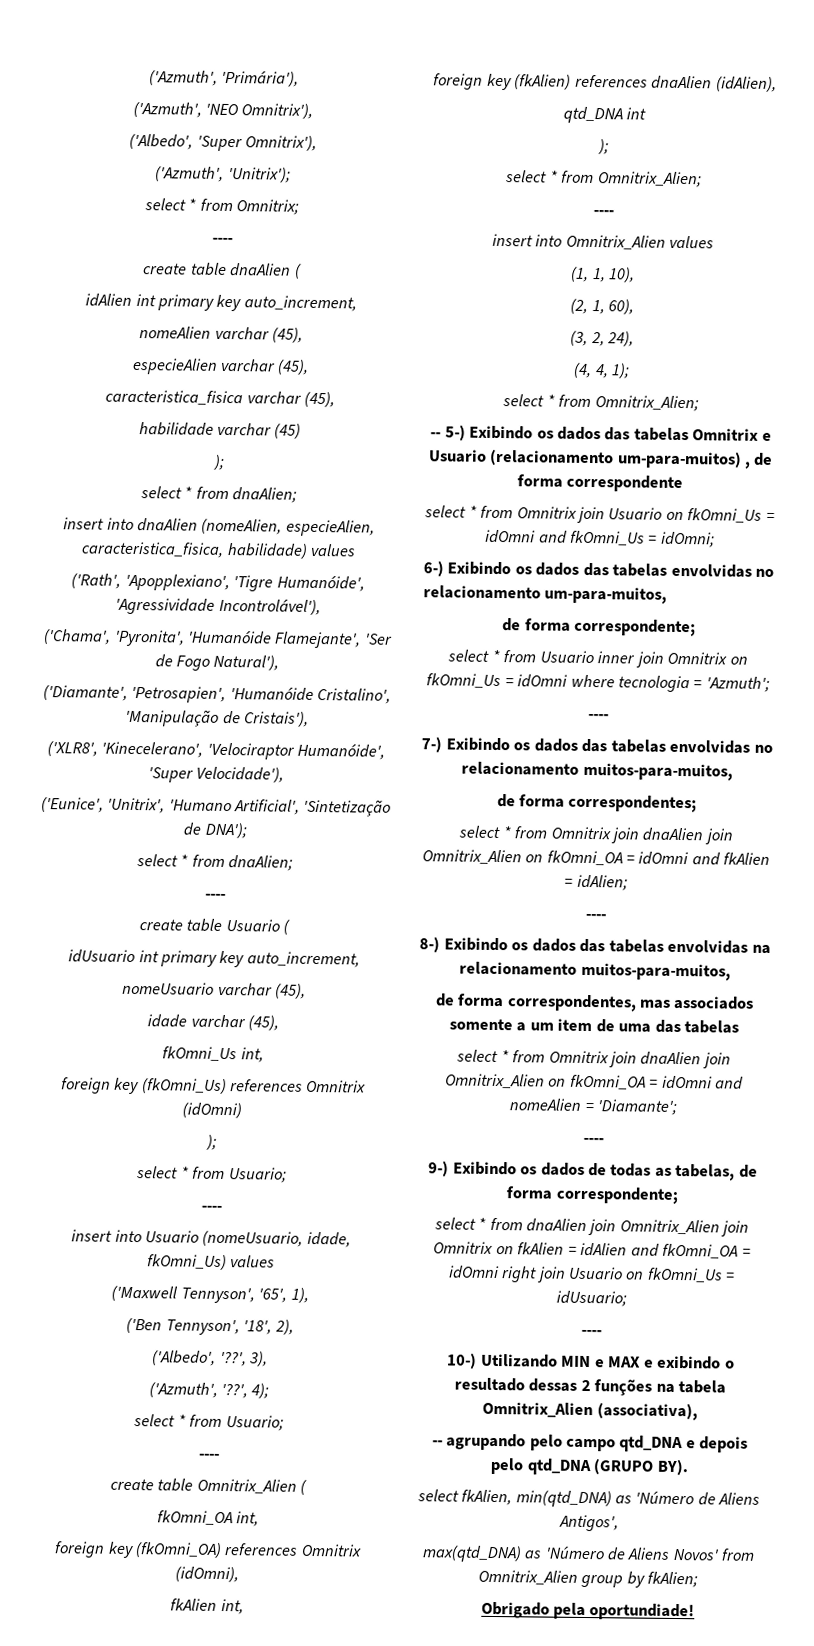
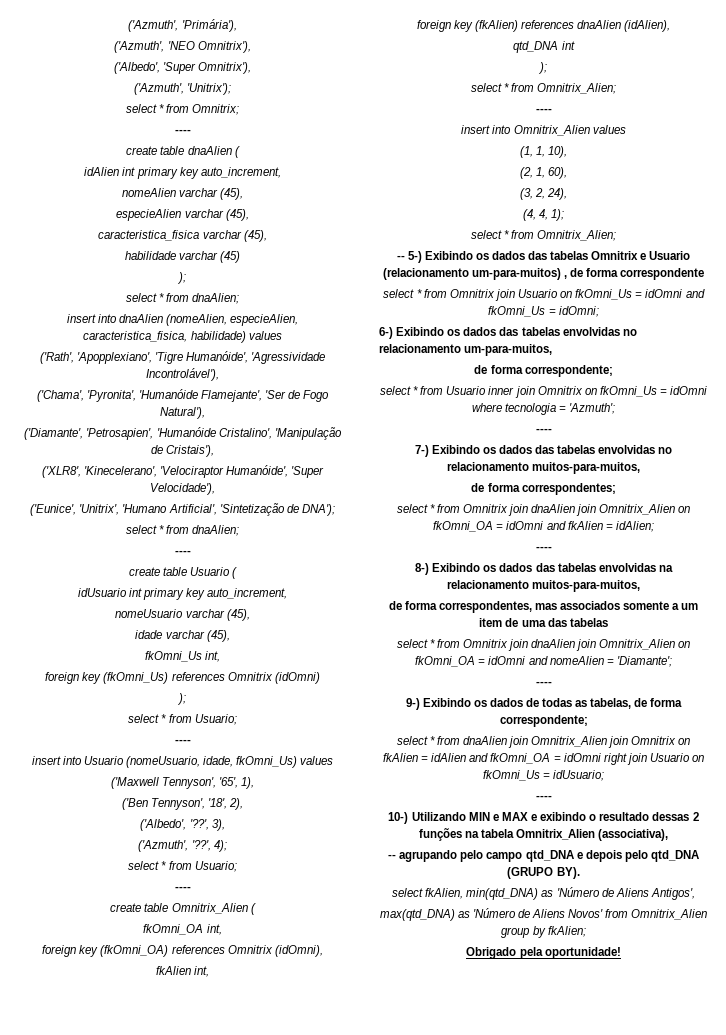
[589,1603,696,1621] oportundiade! -> [544,947,621,959] oportunidade!

